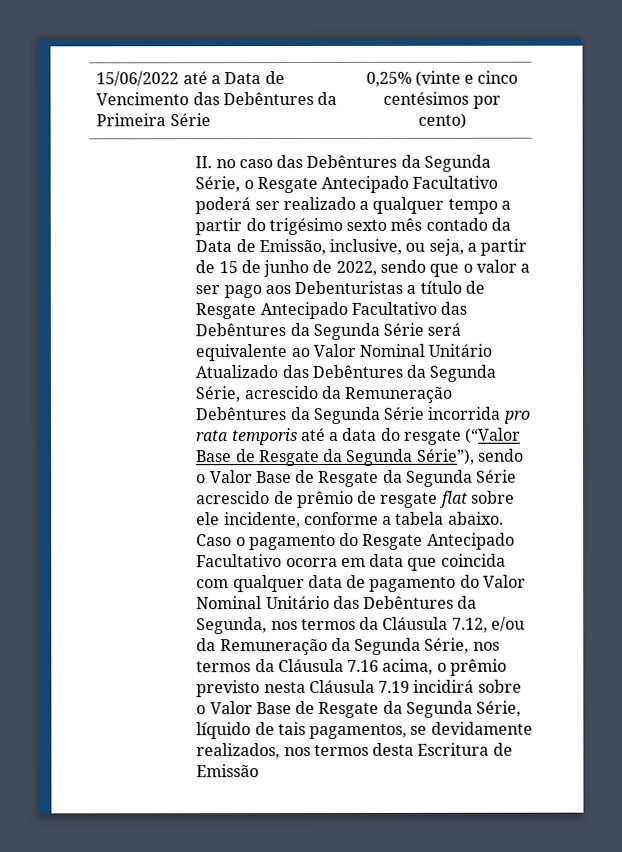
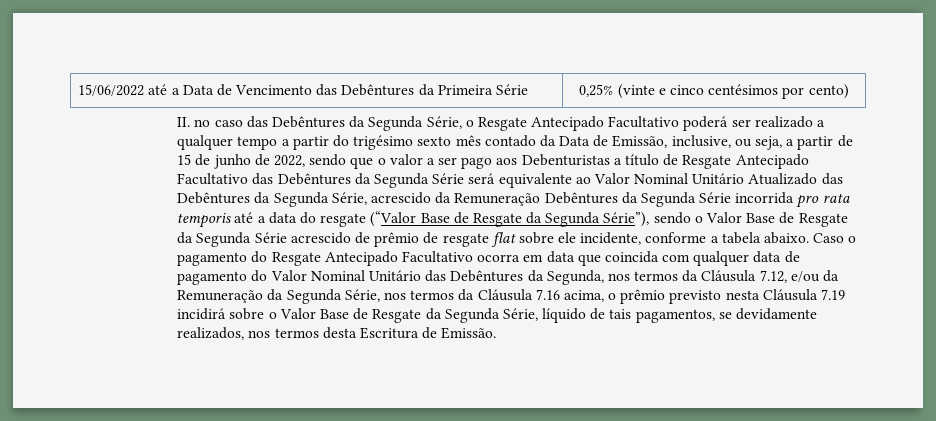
[196,764,260,778] Emissão -> [441,327,497,339] Emissão.

